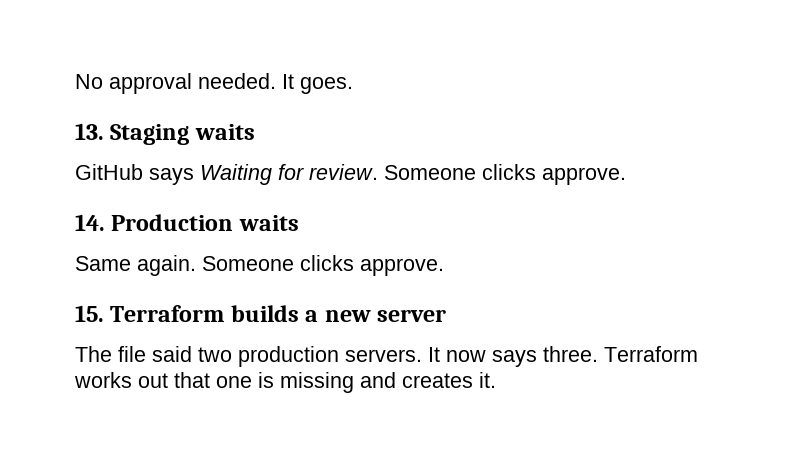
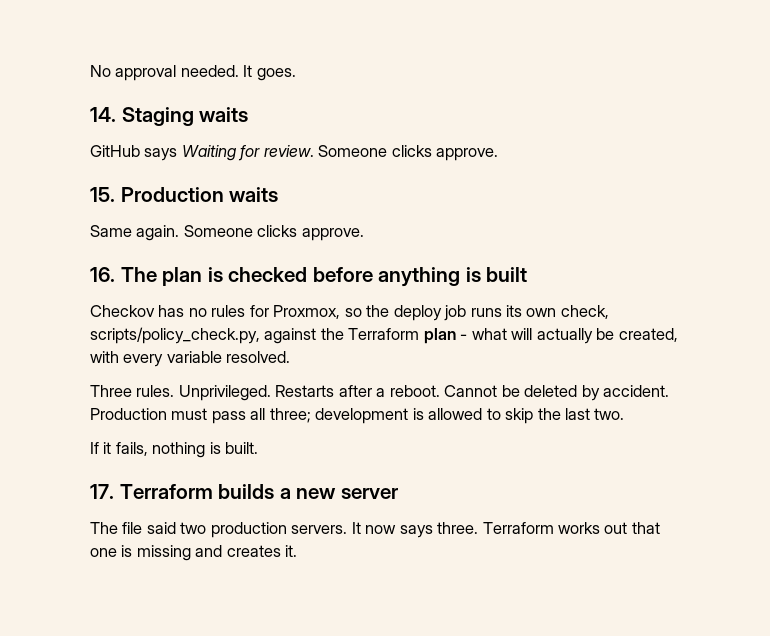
[75,123,104,140] 13. -> [90,107,116,122] 14.
[75,214,105,231] 14. -> [90,187,115,202] 15.
[75,305,104,322] 15. -> [90,267,528,287] [90,305,609,321] [90,327,678,344] [90,351,291,367] [90,385,670,401] [90,408,625,424] [90,442,259,458] [90,484,114,499] 16. The plan is checked before anything is built // Checkov has no rules for Proxmox, so the deploy job runs its own check, scripts/policy_check.py, against the Terraform plan - what will actually be created, with every variable resolved. // Three rules. Unprivileged. Restarts after a reboot. Cannot be deleted by accident. Production must pass all three; development is allowed to skip the last two. // If it fails, nothing is built. // 17.

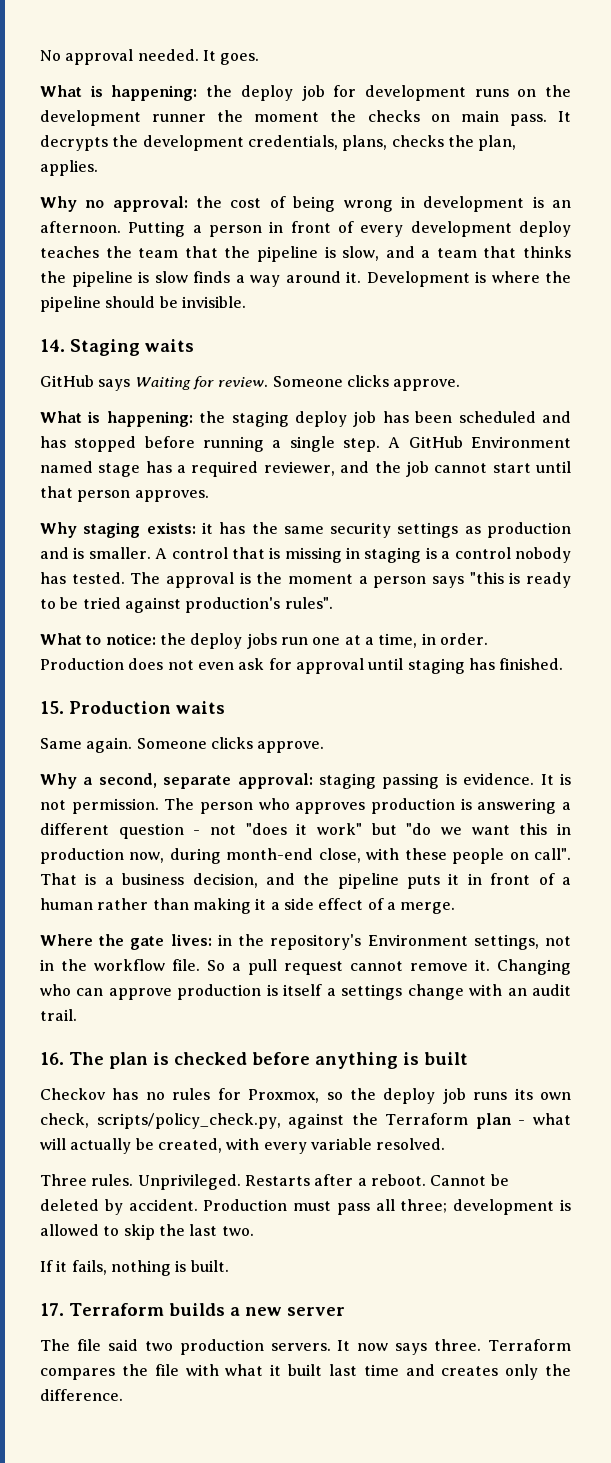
(296, 74) none -> [40,85,571,101] [40,110,571,126] [40,135,517,151] [40,160,98,176] [40,196,572,212] [40,221,571,237] [40,246,571,262] [40,271,571,287] [40,296,246,312] // What is happening: the deploy job for development runs on the development runner the moment the checks on main pass. It decrypts the development credentials, plans, checks the plan, applies. // Why no approval: the cost of being wrong in development is an afternoon. Putting a person in front of every development deploy teaches the team that the pipeline is slow, and a team that thinks the pipeline is slow finds a way around it. Development is where the pipeline should be invisible.
(499, 154) none -> [40,411,571,427] [40,436,571,452] [40,461,572,477] [40,486,209,502] [40,522,572,538] [40,547,572,563] [40,572,571,588] [40,597,333,613] [40,633,488,649] [40,658,564,674] // What is happening: the staging deploy job has been scheduled and has stopped before running a single step. A GitHub Environment named stage has a required reviewer, and the job cannot start until that person approves. // Why staging exists: it has the same security settings as production and is smaller. A control that is missing in staging is a control nobody has tested. The approval is the moment a person says "this is ready to be tried against production's rules". // What to notice: the deploy jobs run one at a time, in order. Production does not even ask for approval until staging has finished.
(364, 234) none -> [40,773,571,789] [40,798,571,814] [40,823,572,839] [40,848,572,864] [40,873,571,889] [40,898,456,914] [40,934,571,950] [40,959,571,975] [40,984,571,1000] [40,1009,77,1021] // Why a second, separate approval: staging passing is evidence. It is not permission. The person who approves production is answering a different question - not "does it work" but "do we want this in production now, during month-end close, with these people on call". That is a business decision, and the pipeline puts it in front of a human rather than making it a side effect of a merge. // Where the gate lives: in the repository's Environment settings, not in the workflow file. So a pull request cannot remove it. Changing who can approve production is itself a settings change with an audit trail.
[558,522,660,534] [90,545,298,561] works out that one is missing and creates it. -> [40,1364,571,1380] [40,1389,123,1401] compares the file with what it built last time and creates only the difference.

